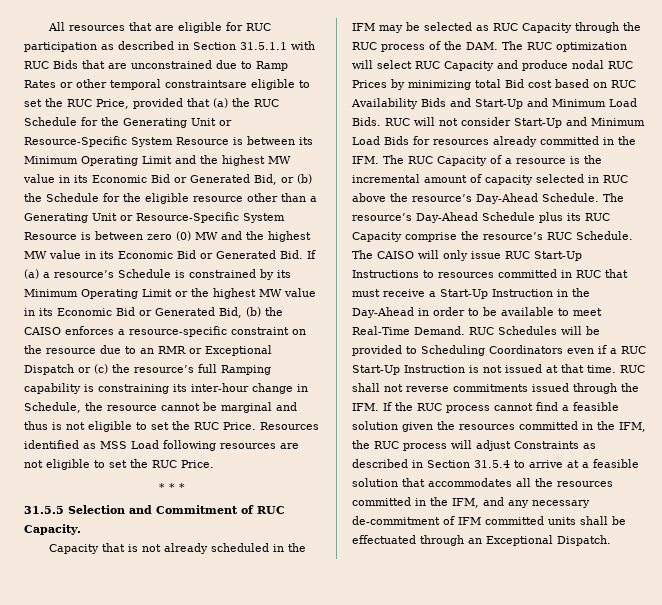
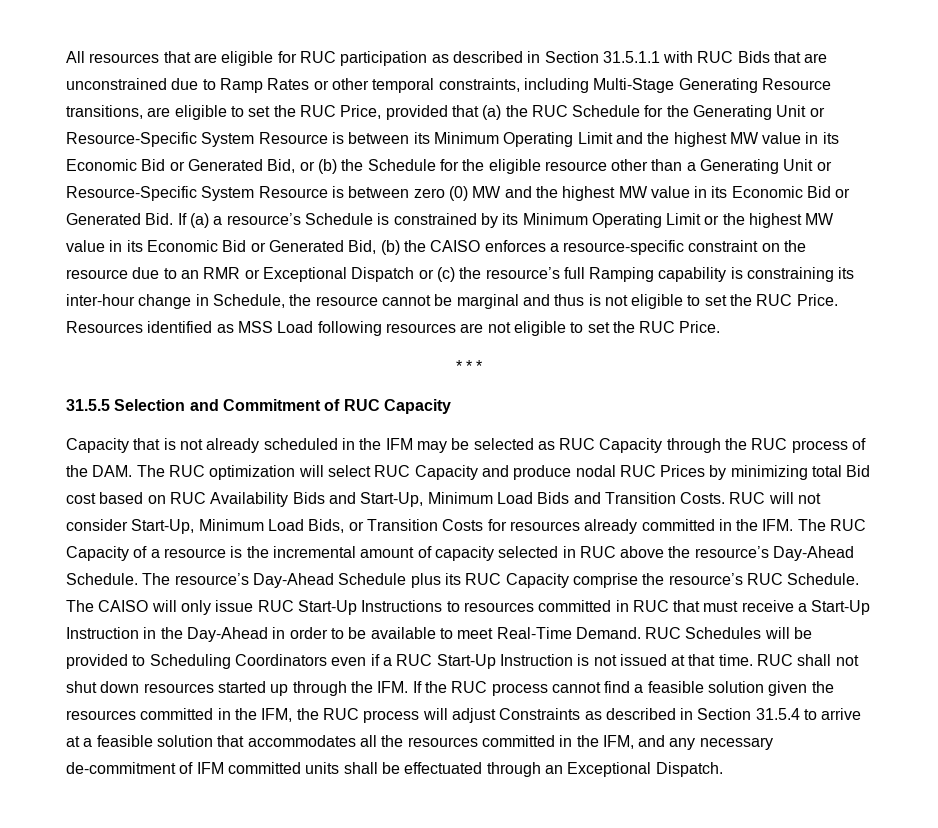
[165,80,247,88] constraintsare -> [438,78,831,93] [66,105,171,119] constraints, including Multi-Stage Generating Resource transitions, are
[24,524,81,535] Capacity. -> [383,399,451,414] Capacity
[475,98,637,109] [352,117,645,128] [352,136,409,145] Start-Up and Minimum Load Bids. RUC will not consider Start-Up and Minimum Load Bids -> [360,492,822,507] [66,519,484,534] Start-Up, Minimum Load Bids and Transition Costs. RUC will not consider Start-Up, Minimum Load Bids, or Transition Costs
[406,383,569,392] reverse commitments issued -> [66,681,289,696] shut down resources started up

